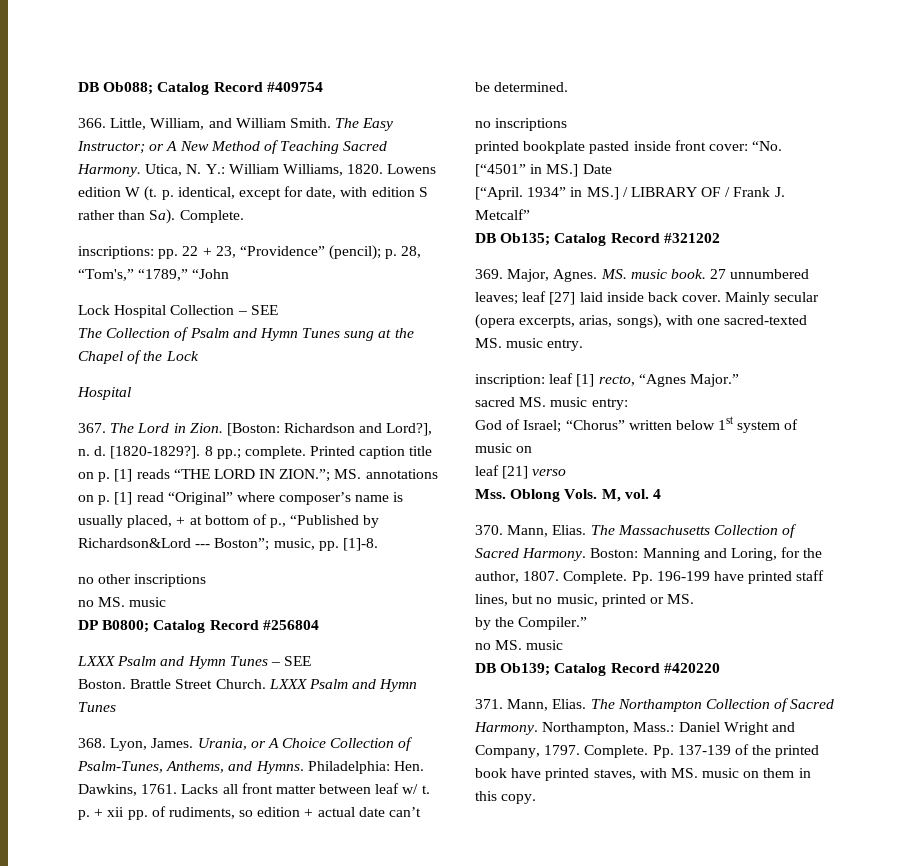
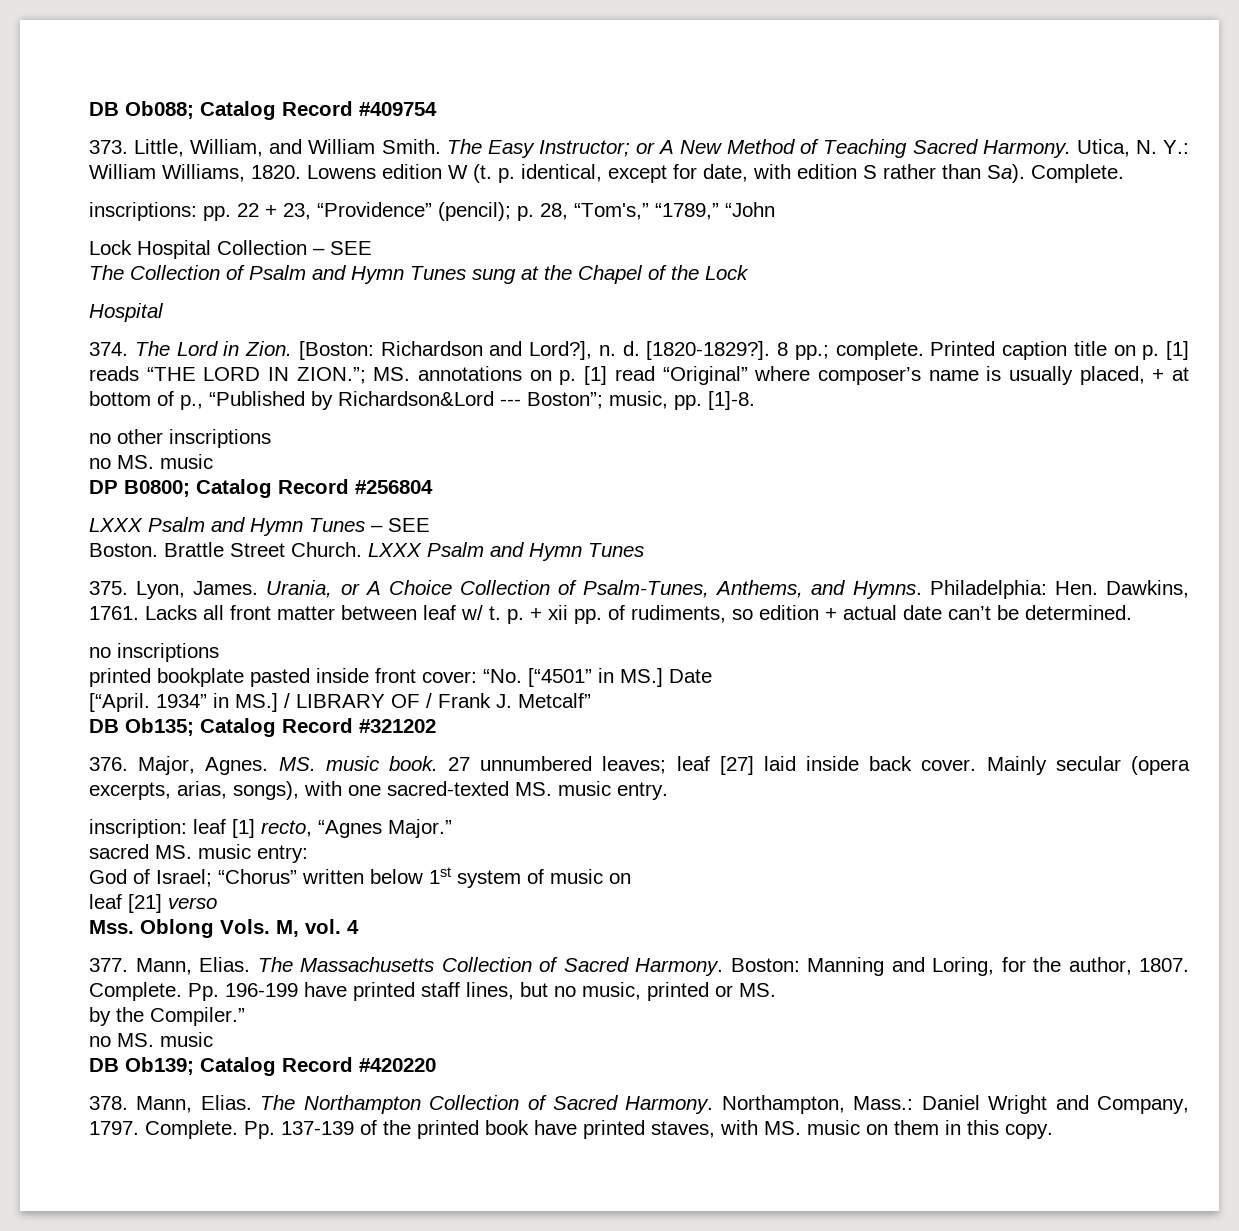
[78,118,106,128] 366. -> [89,140,128,154] 373.
[78,423,106,433] 367. -> [89,342,128,356] 374.
[78,738,106,748] 368. -> [89,581,128,595] 375.
[475,269,503,279] 369. -> [89,757,128,771] 376.
[475,525,503,535] 370. -> [89,958,128,972] 377.
[475,699,503,709] 371. -> [89,1096,128,1110] 378.

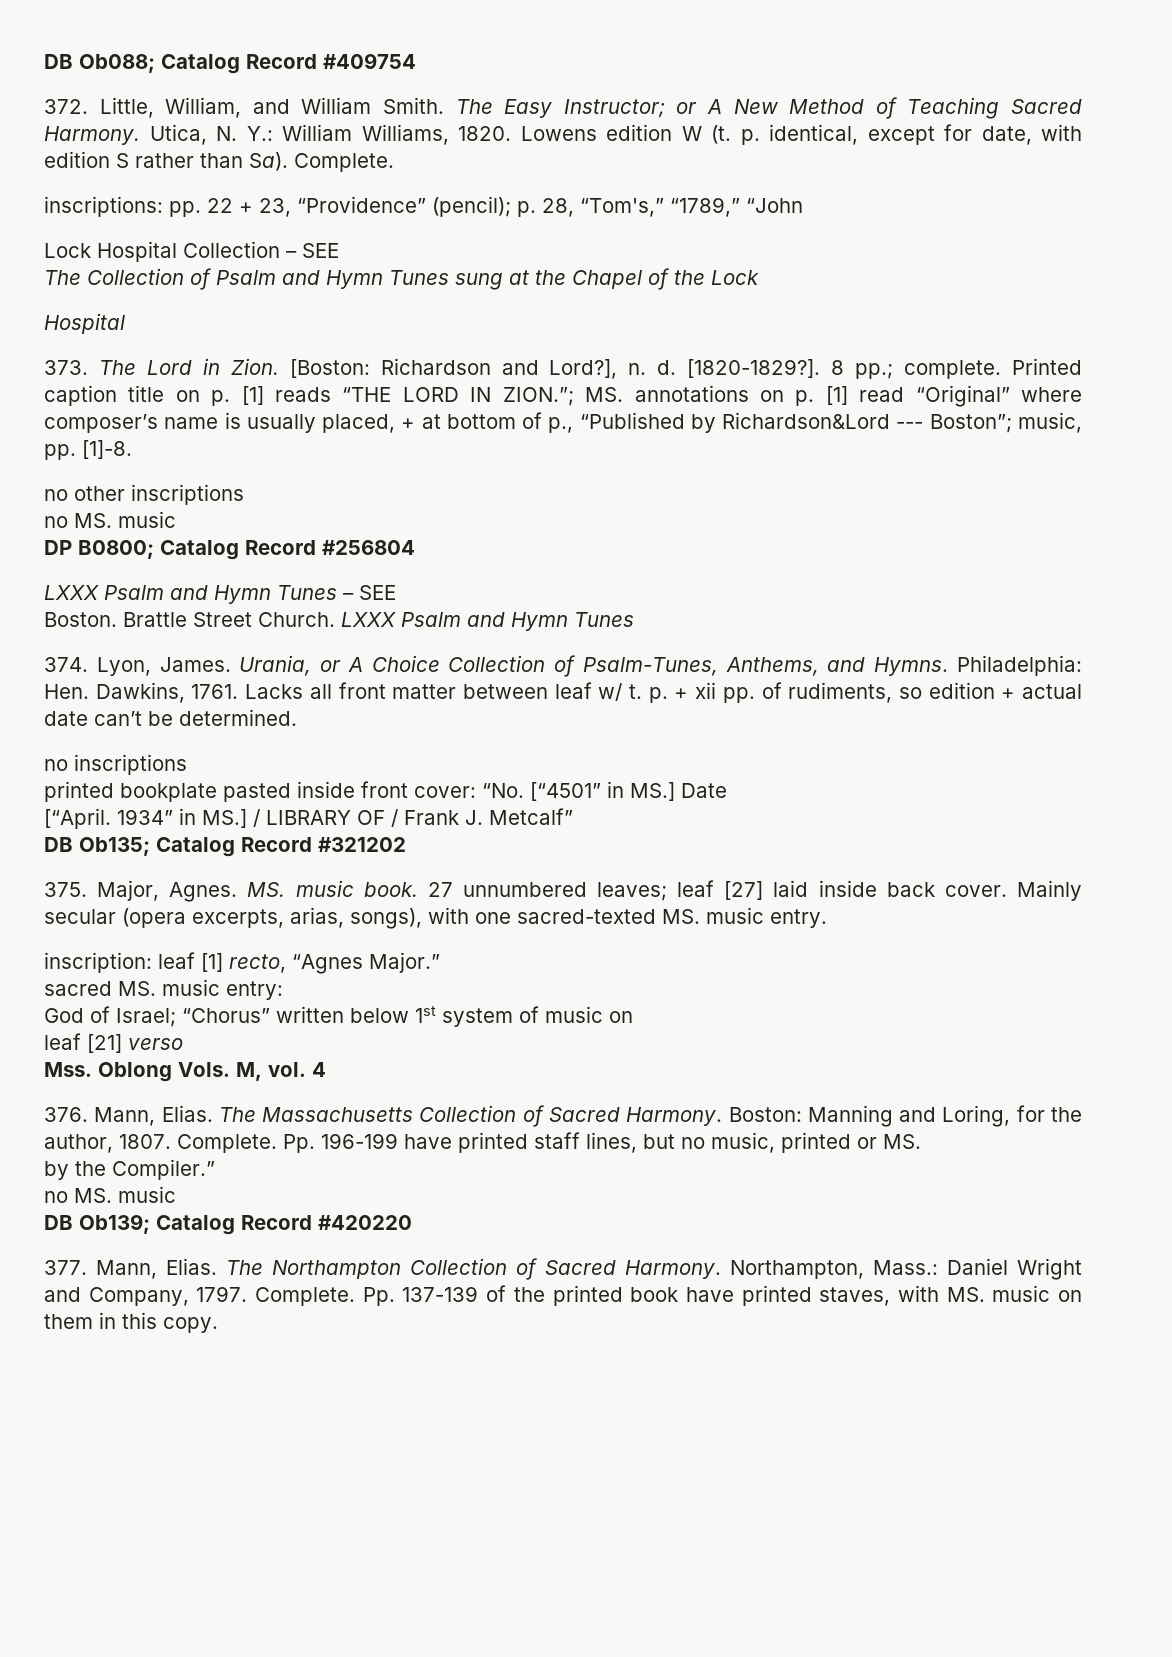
[89,140,128,154] 373. -> [44,99,88,114] 372.
[89,342,128,356] 374. -> [44,360,88,375] 373.
[89,581,128,595] 375. -> [44,657,88,672] 374.
[89,757,128,771] 376. -> [44,882,87,897] 375.
[89,958,128,972] 377. -> [44,1107,88,1122] 376.
[89,1096,128,1110] 378. -> [44,1260,87,1275] 377.

